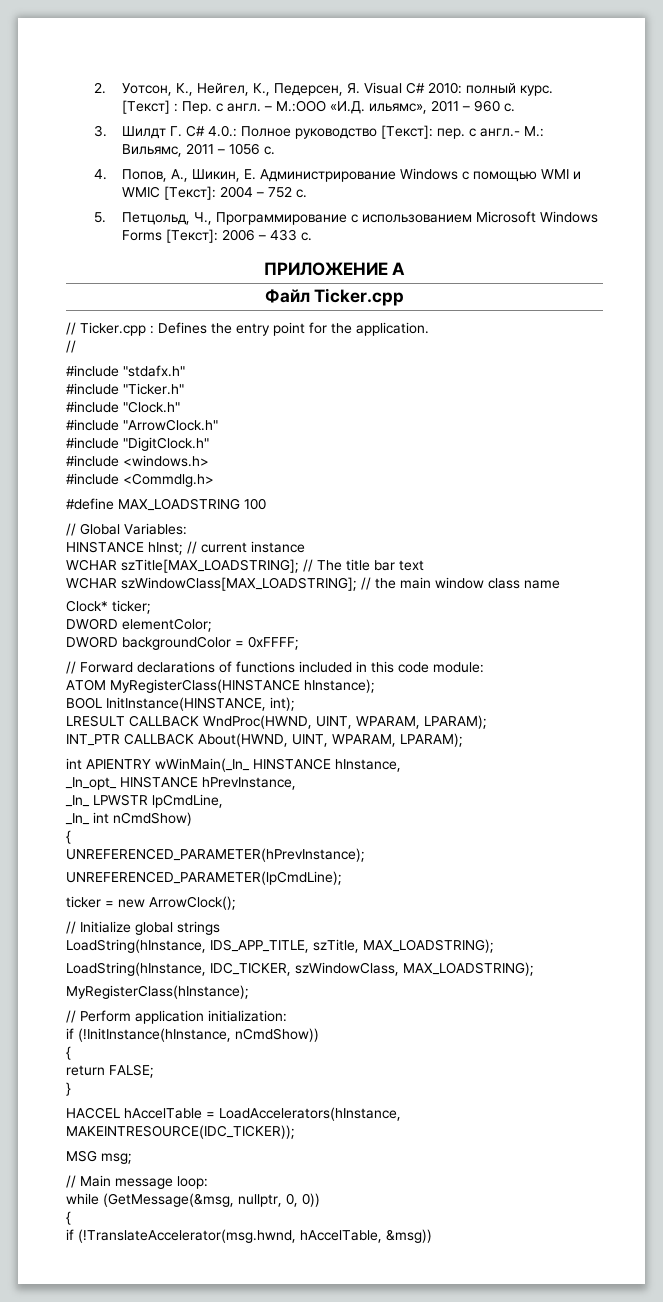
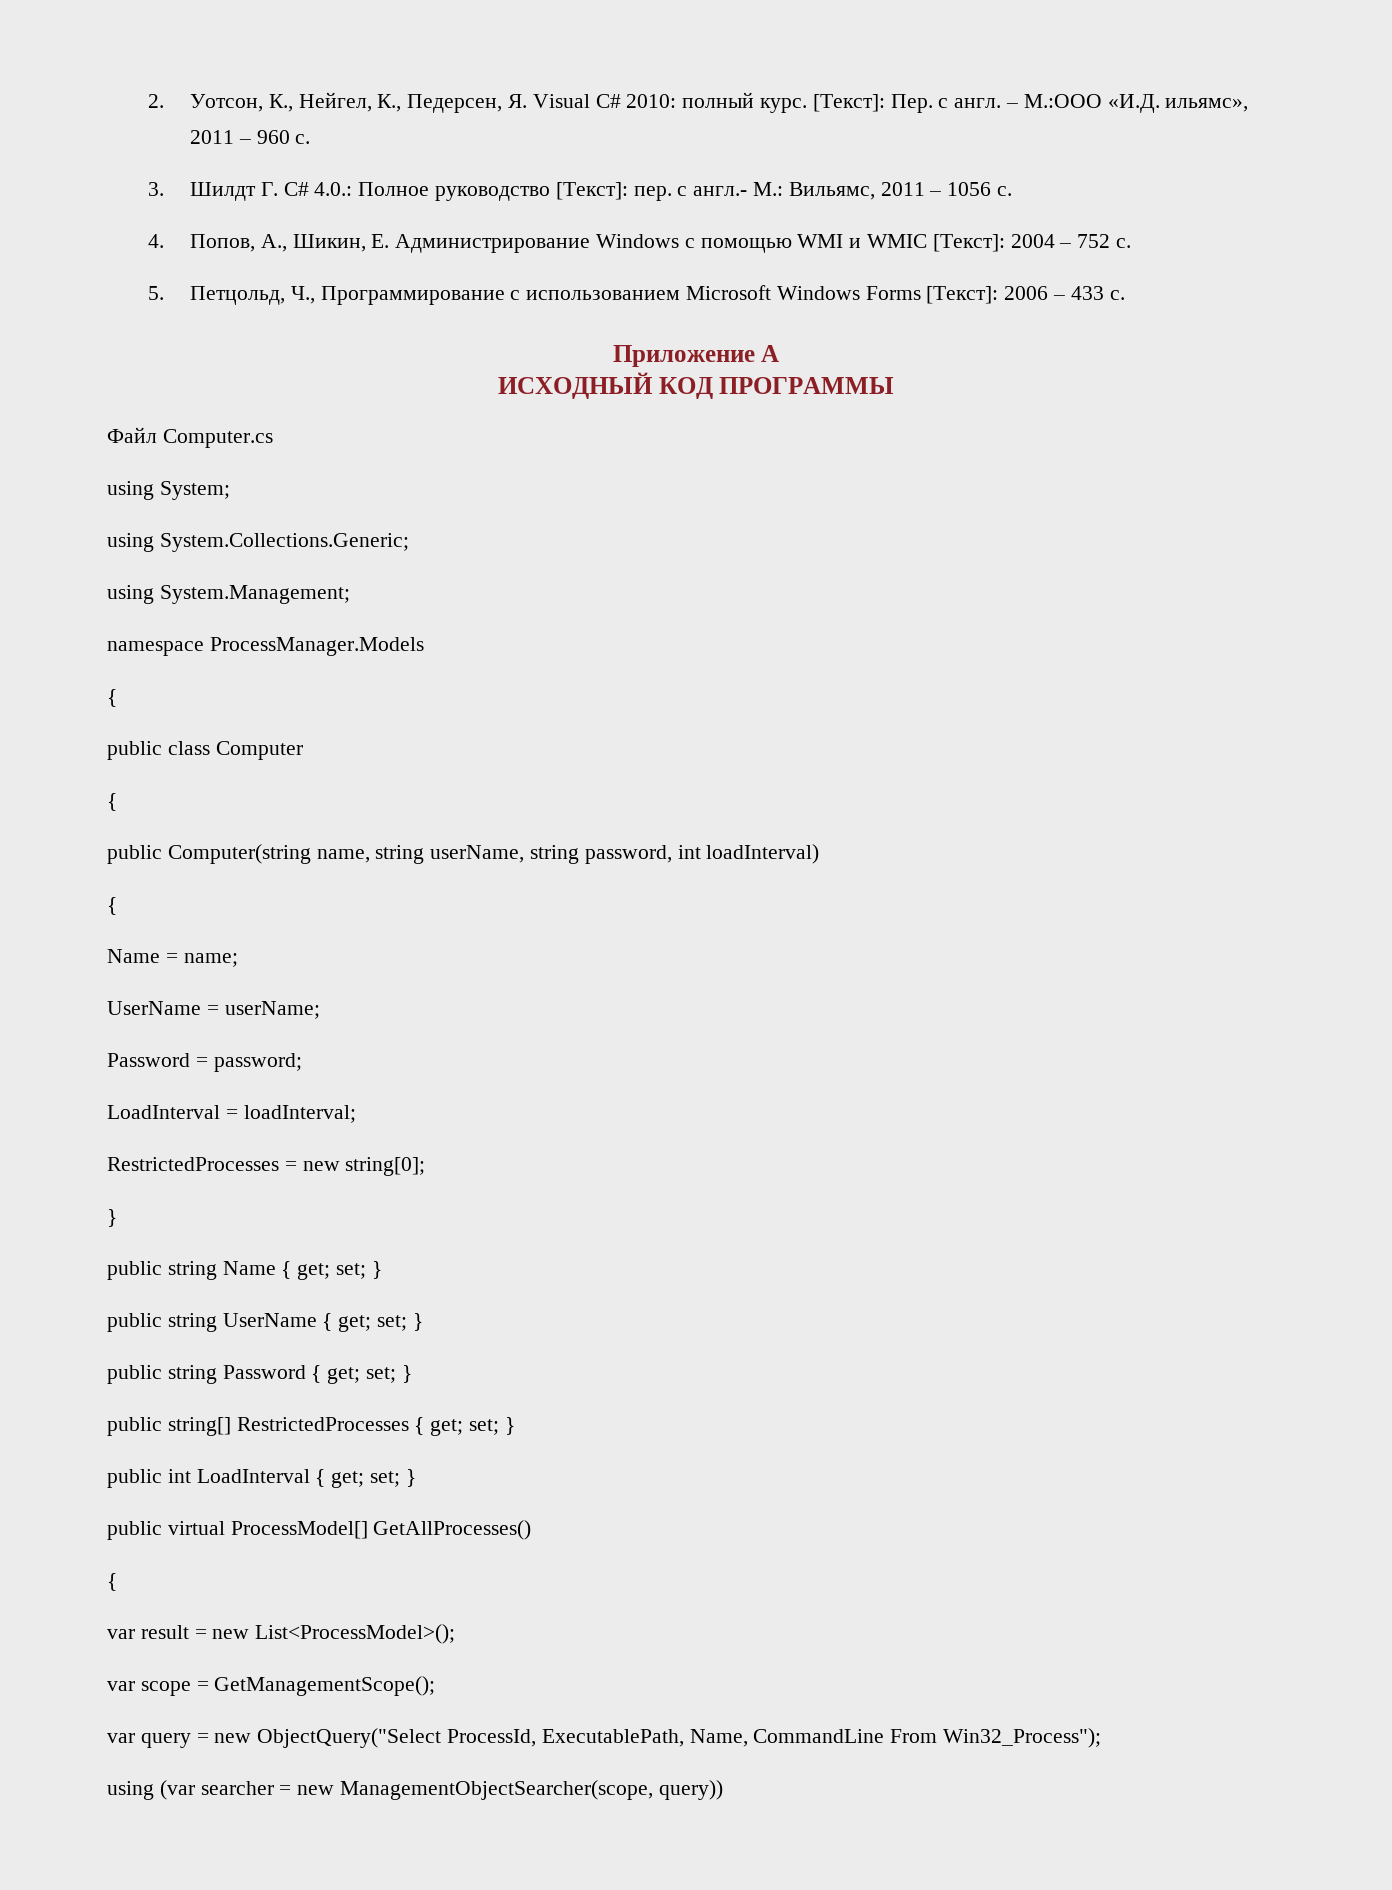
[121,100,178,114] [Текст] : -> [812,94,885,112] [Текст]:
[263,262,388,276] ПРИЛОЖЕНИЕ -> [612,345,755,367] Приложение
[264,288,405,306] [66,322,429,336] [66,340,76,353] [66,365,185,377] [66,383,184,395] [66,401,180,413] [66,419,218,431] [66,437,209,451] [66,455,209,467] [66,473,214,487] [66,498,266,511] [66,523,187,536] [66,541,305,555] [66,559,424,573] [66,577,560,591] [66,600,151,614] [66,618,212,632] [66,636,299,650] [66,661,484,674] [66,679,375,693] [66,697,295,711] [66,715,487,729] [66,733,463,747] [66,758,401,772] [65,776,296,790] [65,794,223,808] [65,812,192,826] [66,830,71,844] [66,848,365,862] [66,871,342,885] [66,896,236,910] [66,921,220,935] [66,939,494,953] [66,962,534,976] [66,985,249,999] [66,1010,287,1024] [66,1028,319,1042] [66,1046,71,1060] [66,1064,154,1078] [66,1082,71,1096] [66,1107,401,1121] [66,1125,295,1139] [66,1150,132,1164] [66,1175,208,1189] [66,1193,320,1207] [66,1211,71,1225] [66,1229,432,1243] Файл Ticker.cpp // // Ticker.cpp : Defines the entry point for the application. // // // #include "stdafx.h" // #include "Ticker.h" // #include "Clock.h" // #include "ArrowClock.h" // #include "DigitClock.h" // #include <windows.h> // #include <Commdlg.h> // #define MAX_LOADSTRING 100 // // Global Variables: // HINSTANCE hInst; // current instance // WCHAR szTitle[MAX_LOADSTRING]; // The title bar text // WCHAR szWindowClass[MAX_LOADSTRING]; // the main window class name // Clock* ticker; // DWORD elementColor; // DWORD backgroundColor = 0xFFFF; // // Forward declarations of functions included in this code module: // ATOM MyRegisterClass(HINSTANCE hInstance); // BOOL InitInstance(HINSTANCE, int); // LRESULT CALLBACK WndProc(HWND, UINT, WPARAM, LPARAM); // INT_PTR CALLBACK About(HWND, UINT, WPARAM, LPARAM); // int APIENTRY wWinMain(_In_ HINSTANCE hInstance, // _In_opt_ HINSTANCE hPrevInstance, // _In_ LPWSTR lpCmdLine, // _In_ int nCmdShow) // { // UNREFERENCED_PARAMETER(hPrevInstance); // UNREFERENCED_PARAMETER(lpCmdLine); // ticker = new ArrowClock(); // // Initialize global strings // LoadString(hInstance, IDS_APP_TITLE, szTitle, MAX_LOADSTRING); // LoadString(hInstance, IDC_TICKER, szWindowClass, MAX_LOADSTRING); // MyRegisterClass(hInstance); // // Perform application initialization: // if (!InitInstance(hInstance, nCmdShow)) // { // return FALSE; // } // HACCEL hAccelTable = LoadAccelerators(hInstance, MAKEINTRESOURCE(IDC_TICKER)); // MSG msg; // // Main message loop: // while (GetMessage(&msg, nullptr, 0, 0)) // { // if (!TranslateAccelerator(msg.hwnd, hAccelTable, &msg)) -> [497,372,895,399] [107,427,273,448] [107,481,230,500] [107,533,409,552] [107,585,350,604] [107,637,424,656] [107,689,117,707] [107,741,303,760] [107,793,117,811] [107,844,820,864] [107,897,117,915] [107,949,238,967] [107,1001,320,1019] [107,1053,302,1072] [107,1105,356,1123] [107,1157,426,1176] [107,1209,117,1227] [107,1261,382,1280] [107,1313,423,1332] [107,1365,412,1384] [107,1417,515,1436] [107,1469,416,1488] [107,1520,532,1540] [107,1573,117,1591] [107,1624,456,1644] [107,1676,436,1696] [107,1728,1102,1748] [107,1780,723,1800] ИСХОДНЫЙ КОД ПРОГРАММЫ // Файл Computer.cs // using System; // using System.Collections.Generic; // using System.Management; // namespace ProcessManager.Models // { // public class Computer // { // public Computer(string name, string userName, string password, int loadInterval) // { // Name = name; // UserName = userName; // Password = password; // LoadInterval = loadInterval; // RestrictedProcesses = new string[0]; // } // public string Name { get; set; } // public string UserName { get; set; } // public string Password { get; set; } // public string[] RestrictedProcesses { get; set; } // public int LoadInterval { get; set; } // public virtual ProcessModel[] GetAllProcesses() // { // var result = new List<ProcessModel>(); // var scope = GetManagementScope(); // var query = new ObjectQuery("Select ProcessId, ExecutablePath, Name, CommandLine From Win32_Process"); // using (var searcher = new ManagementObjectSearcher(scope, query))

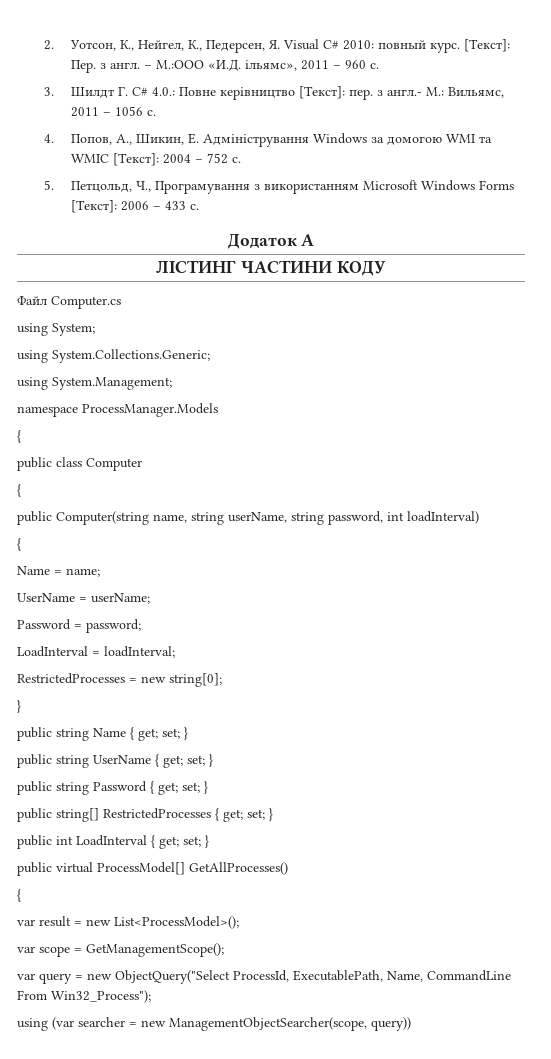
[682,92,755,108] полный -> [378,40,427,49] повный
[938,98,949,108] с -> [100,63,107,69] з
[1165,98,1249,112] ильямс», -> [245,60,298,71] ільямс»,
[358,182,550,201] Полное руководство -> [179,87,296,100] Повне керівництво
[677,186,688,196] с -> [377,90,384,96] з
[395,234,862,253] Администрирование Windows с помощью WMI и -> [203,133,493,147] Адміністрування Windows за домогою WMI та
[320,286,681,305] Программирование с использованием -> [155,181,360,194] Програмування з використанням
[612,345,755,367] Приложение -> [227,234,297,249] Додаток
[497,372,895,399] ИСХОДНЫЙ КОД ПРОГРАММЫ -> [156,260,386,276] ЛICТИНГ ЧACТИНИ КOДУ

